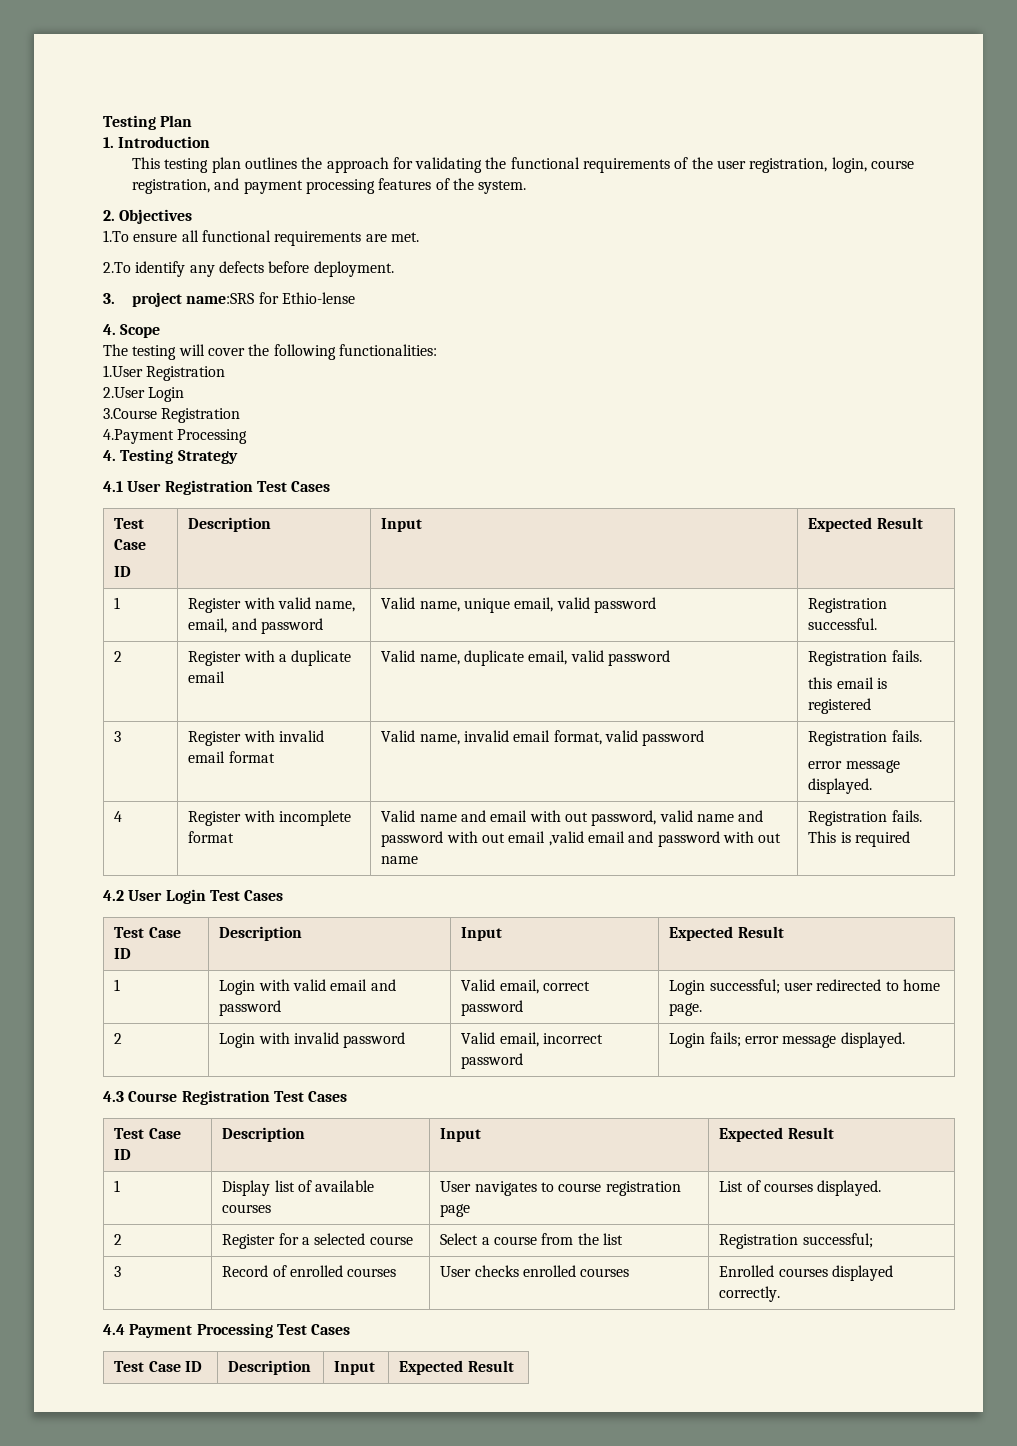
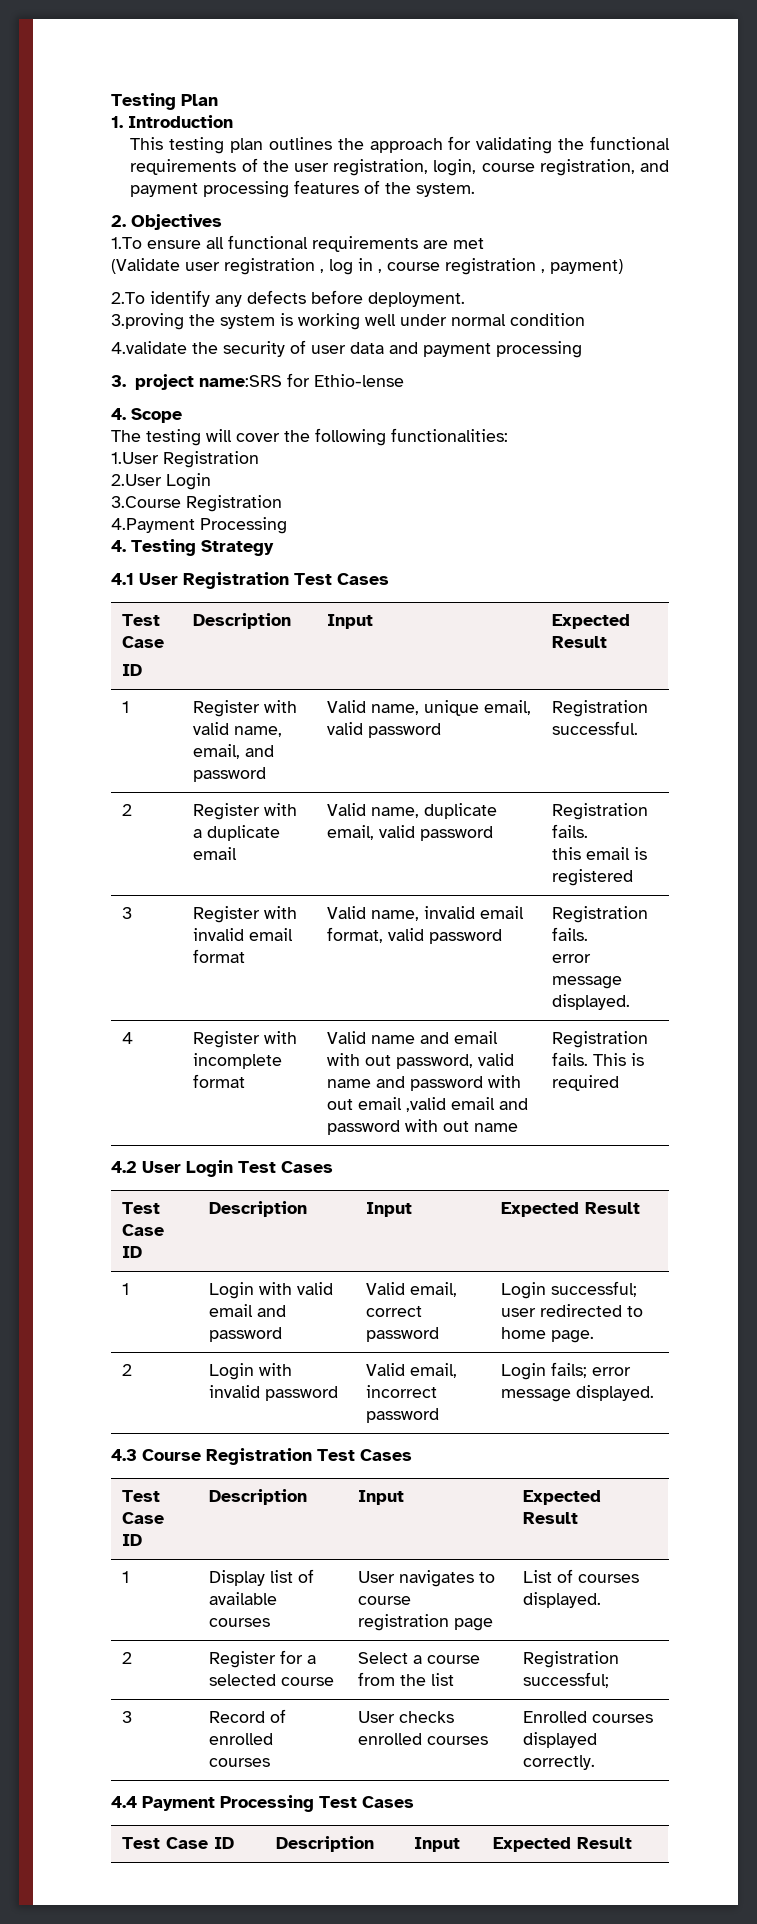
[390,232,419,242] met. -> [453,238,484,249] [111,258,623,275] met // (Validate user registration , log in , course registration , payment)
(394, 269) none -> [111,313,585,330] [111,340,582,358] // 3.proving the system is working well under normal condition // 4.validate the security of user data and payment processing

